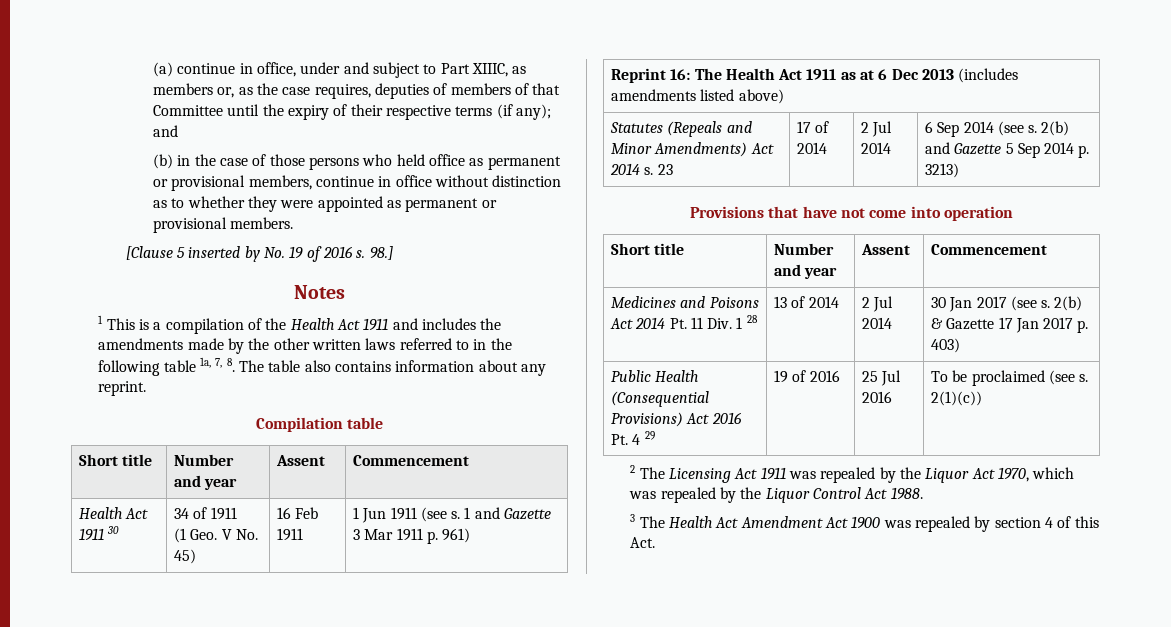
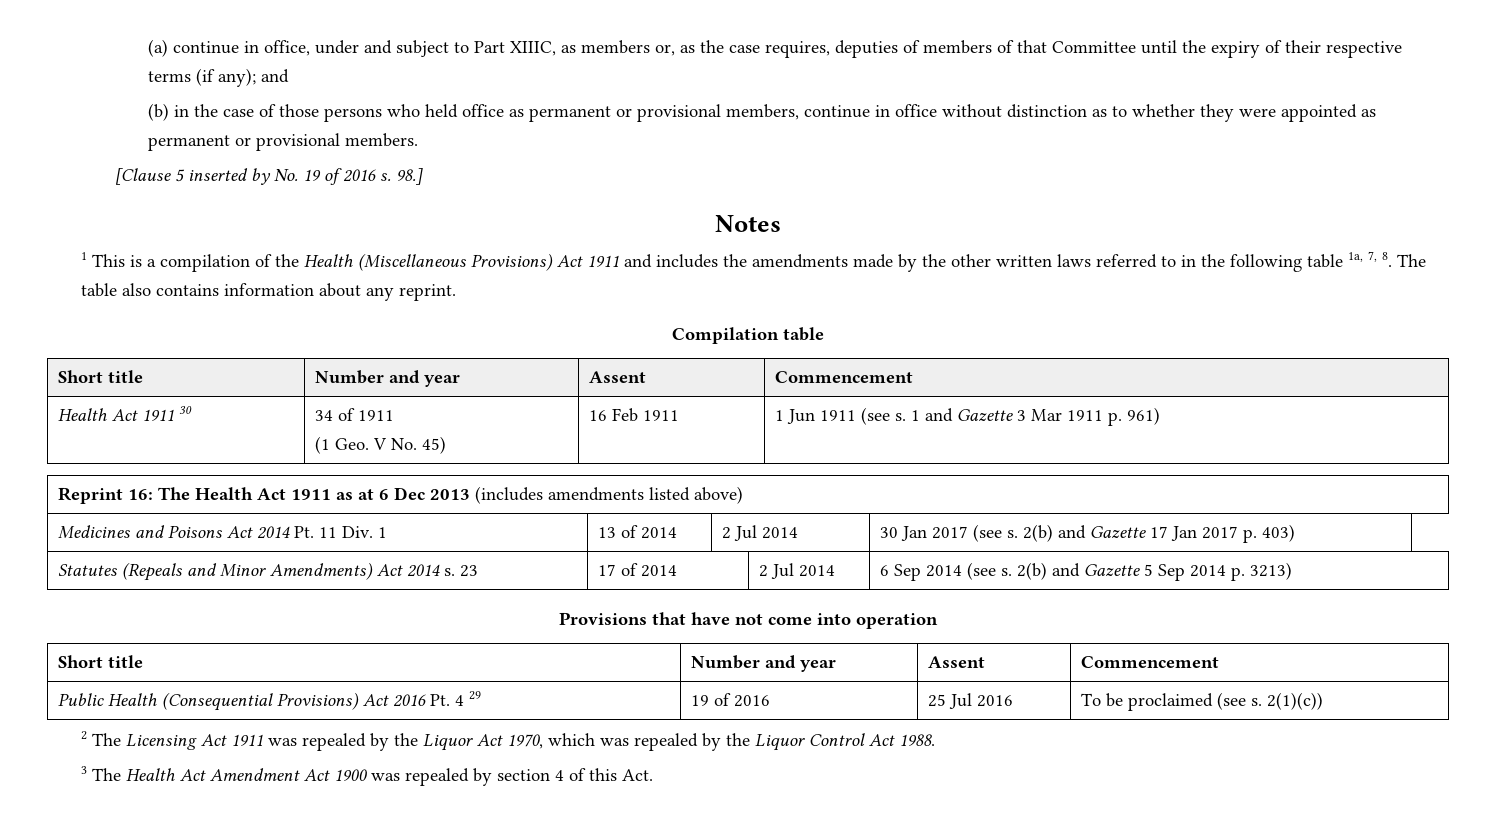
(334, 324) none -> [357,253,553,271] (Miscellaneous Provisions)
(784, 96) none -> [57,525,387,539] [597,525,677,539] [721,525,798,541] [879,524,1295,543] // Medicines and Poisons Act 2014 Pt. 11 Div. 1 | 13 of 2014 | 2 Jul 2014 | 30 Jan 2017 (see s. 2(b) and Gazette 17 Jan 2017 p. 403)
[610,296,759,308] [609,315,758,329] [773,296,839,308] [861,296,894,312] [861,317,892,329] [930,296,1083,312] [930,317,1089,333] [930,338,960,353] // Medicines and Poisons Act 2014 Pt. 11 Div. 1 28 | 13 of 2014 | 2 Jul 2014 | 30 Jan 2017 (see s. 2(b) & Gazette 17 Jan 2017 p. 403) -> (1219, 662) none

